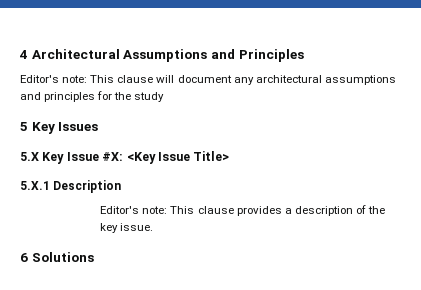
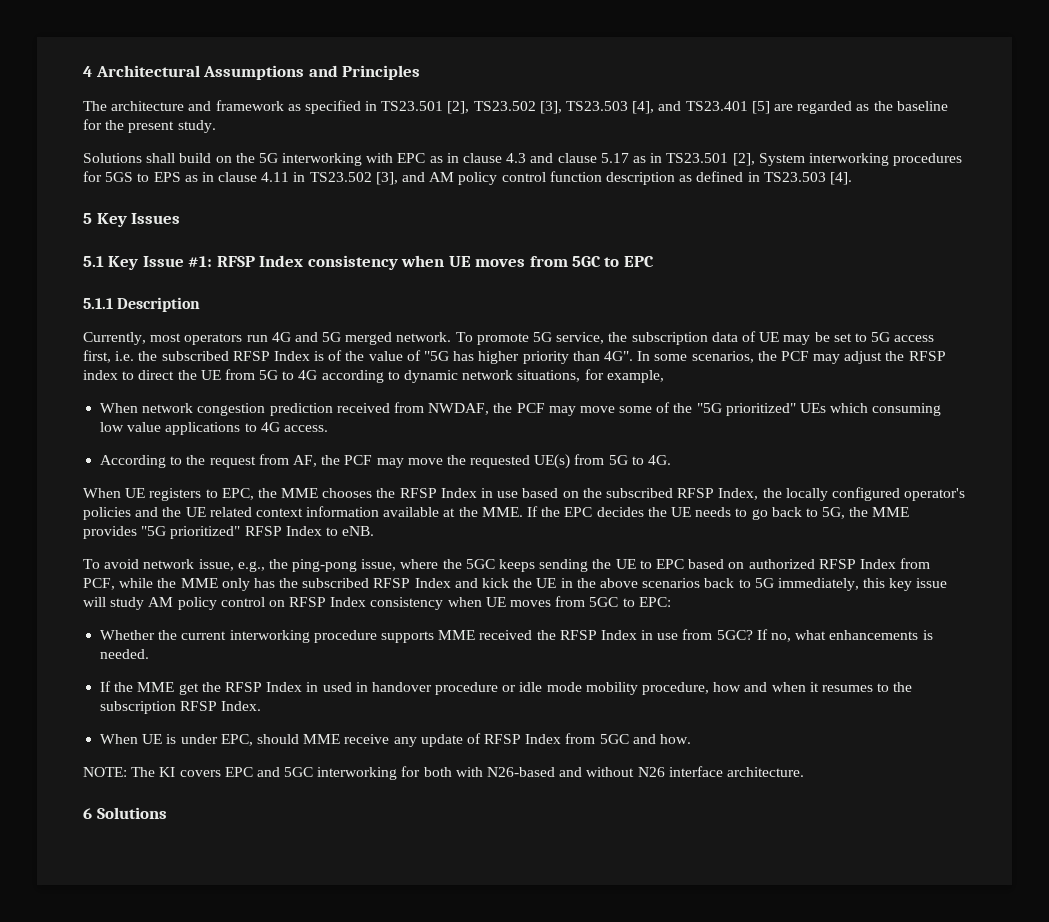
[20,75,396,85] [20,91,165,102] Editor's note: This clause will document any architectural assumptions and principles for the study -> [83,100,948,114] [83,119,216,133] [83,153,963,166] [83,171,852,185] The architecture and framework as specified in TS23.501 [2], TS23.502 [3], TS23.503 [4], and TS23.401 [5] are regarded as the baseline for the present study. // Solutions shall build on the 5G interworking with EPC as in clause 4.3 and clause 5.17 as in TS23.501 [2], System interworking procedures for 5GS to EPS as in clause 4.11 in TS23.502 [3], and AM policy control function description as defined in TS23.503 [4].
[20,152,39,161] 5.X -> [83,256,104,267] 5.1
[102,151,230,164] [20,180,122,193] [100,205,386,216] [100,223,154,233] #X: <Key Issue Title> // 5.X.1 Description // Editor's note: This clause provides a description of the key issue. -> [188,255,654,270] [83,297,201,312] [83,331,935,345] [83,350,946,364] [83,369,664,383] [100,402,942,416] [100,422,328,435] [100,454,672,469] [83,487,966,501] [83,506,910,520] [83,526,375,539] [83,558,931,572] [83,578,948,591] [83,596,671,610] [100,629,933,643] [100,649,150,659] [100,681,913,695] [100,701,262,714] [100,733,692,747] [83,766,804,780] #1: RFSP Index consistency when UE moves from 5GC to EPC // 5.1.1 Description // Currently, most operators run 4G and 5G merged network. To promote 5G service, the subscription data of UE may be set to 5G access first, i.e. the subscribed RFSP Index is of the value of "5G has higher priority than 4G". In some scenarios, the PCF may adjust the RFSP index to direct the UE from 5G to 4G according to dynamic network situations, for example, // When network congestion prediction received from NWDAF, the PCF may move some of the "5G prioritized" UEs which consuming low value applications to 4G access. // According to the request from AF, the PCF may move the requested UE(s) from 5G to 4G. // When UE registers to EPC, the MME chooses the RFSP Index in use based on the subscribed RFSP Index, the locally configured operator's policies and the UE related context information available at the MME. If the EPC decides the UE needs to go back to 5G, the MME provides "5G prioritized" RFSP Index to eNB. // To avoid network issue, e.g., the ping-pong issue, where the 5GC keeps sending the UE to EPC based on authorized RFSP Index from PCF, while the MME only has the subscribed RFSP Index and kick the UE in the above scenarios back to 5G immediately, this key issue will study AM policy control on RFSP Index consistency when UE moves from 5GC to EPC: // Whether the current interworking procedure supports MME received the RFSP Index in use from 5GC? If no, what enhancements is needed. // If the MME get the RFSP Index in used in handover procedure or idle mode mobility procedure, how and when it resumes to the subscription RFSP Index. // When UE is under EPC, should MME receive any update of RFSP Index from 5GC and how. // NOTE: The KI covers EPC and 5GC interworking for both with N26-based and without N26 interface architecture.

